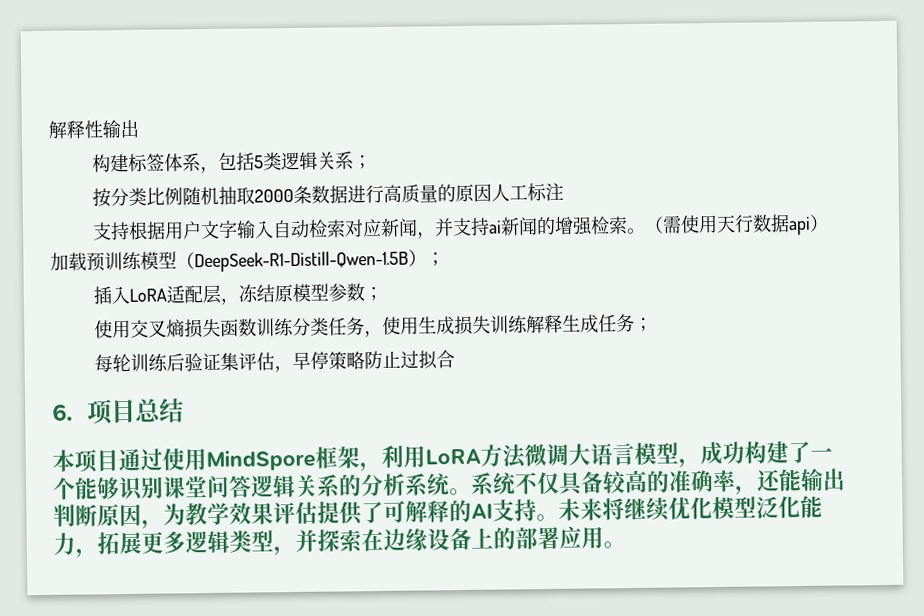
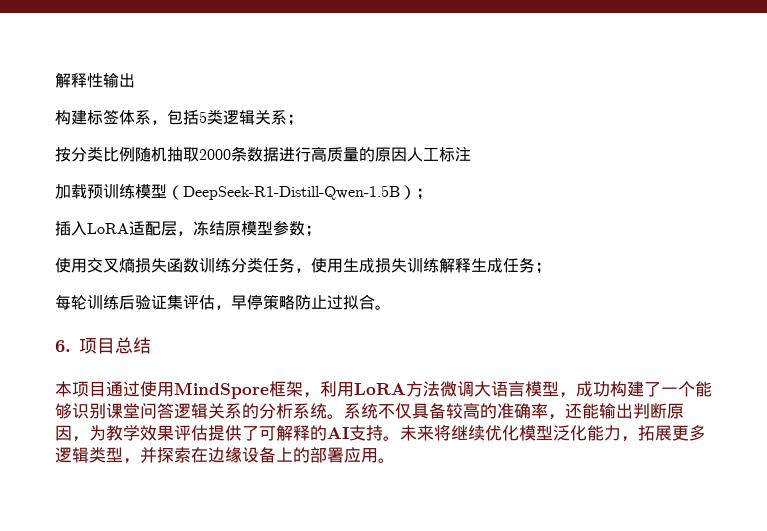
[91,214,829,241] 支持根据用户文字输入自动检索对应新闻，并支持ai新闻的增强检索。（需使用天行数据api） -> (471, 154) none
(455, 359) none -> [375,305,391,310] 。

